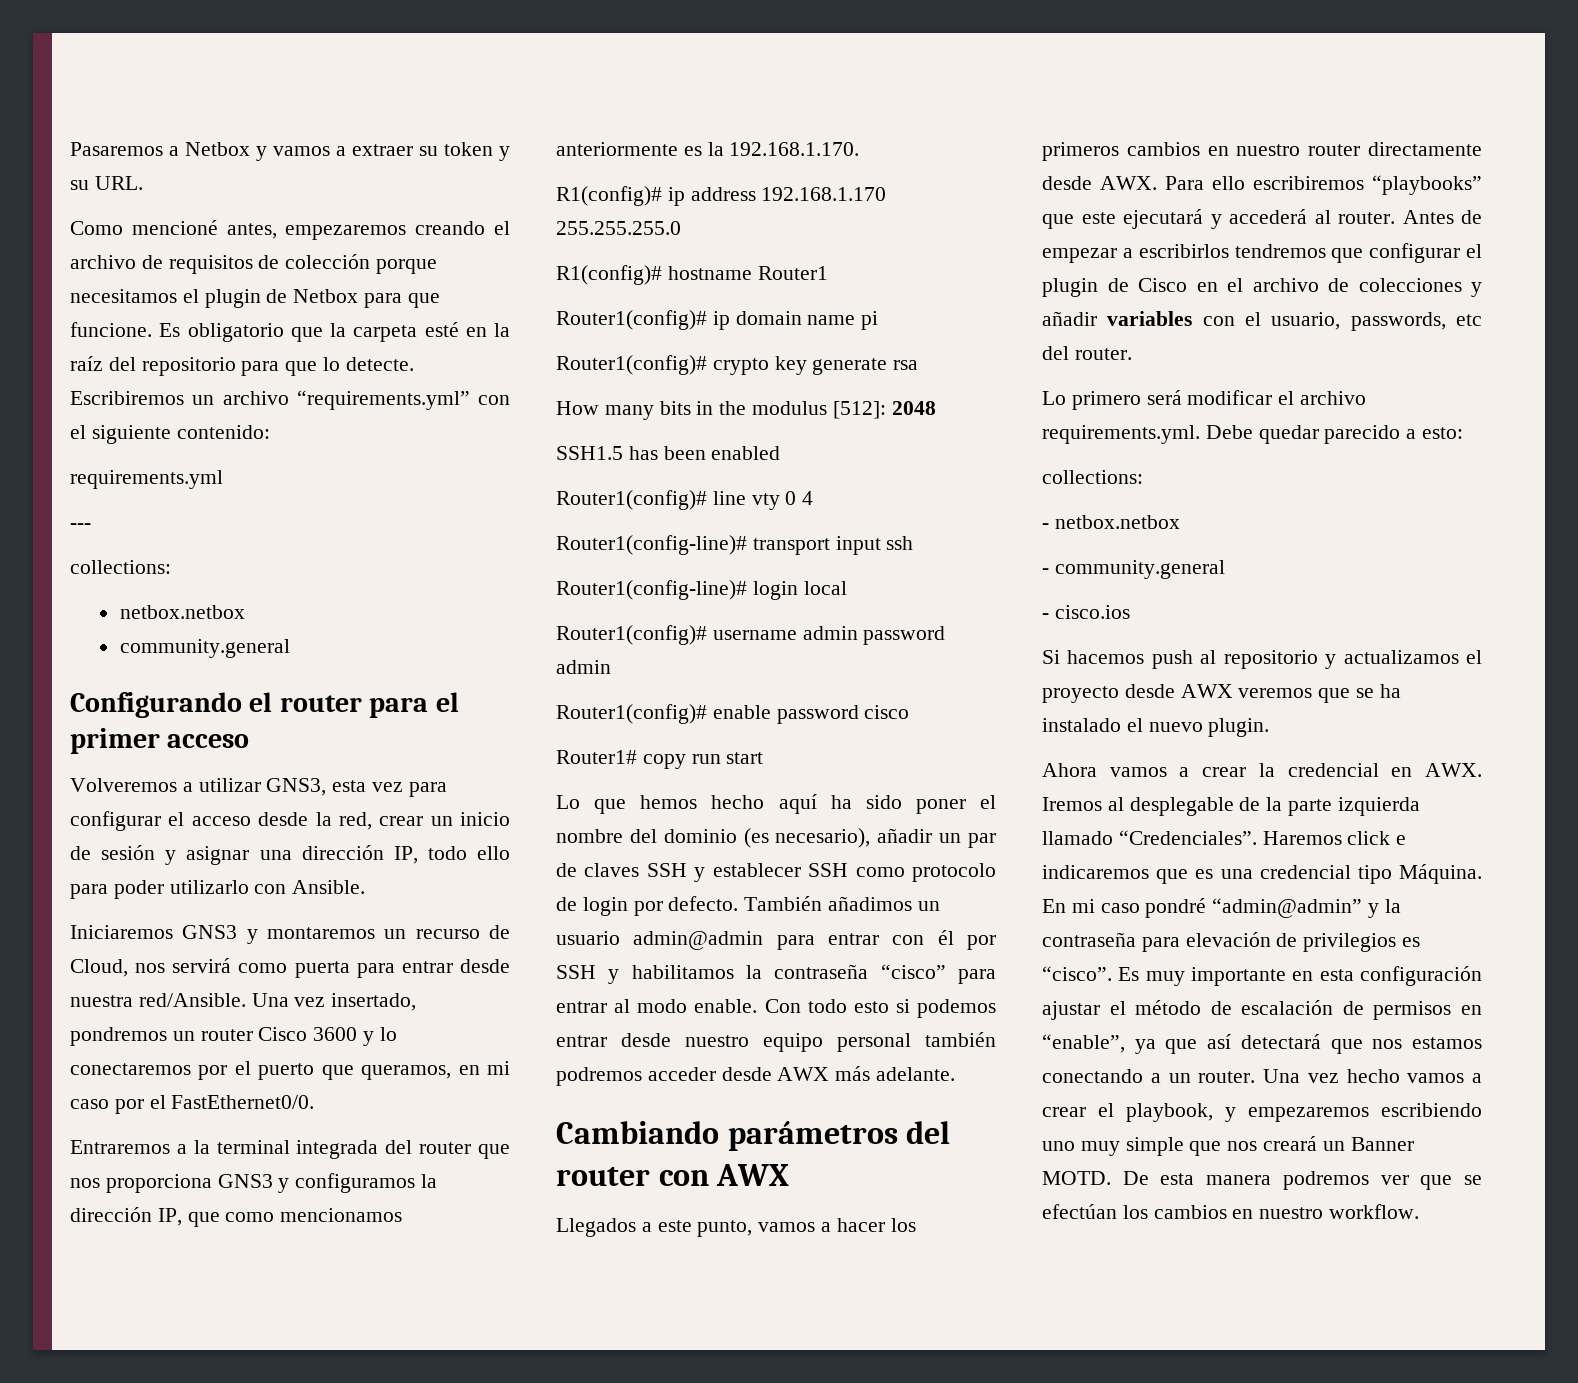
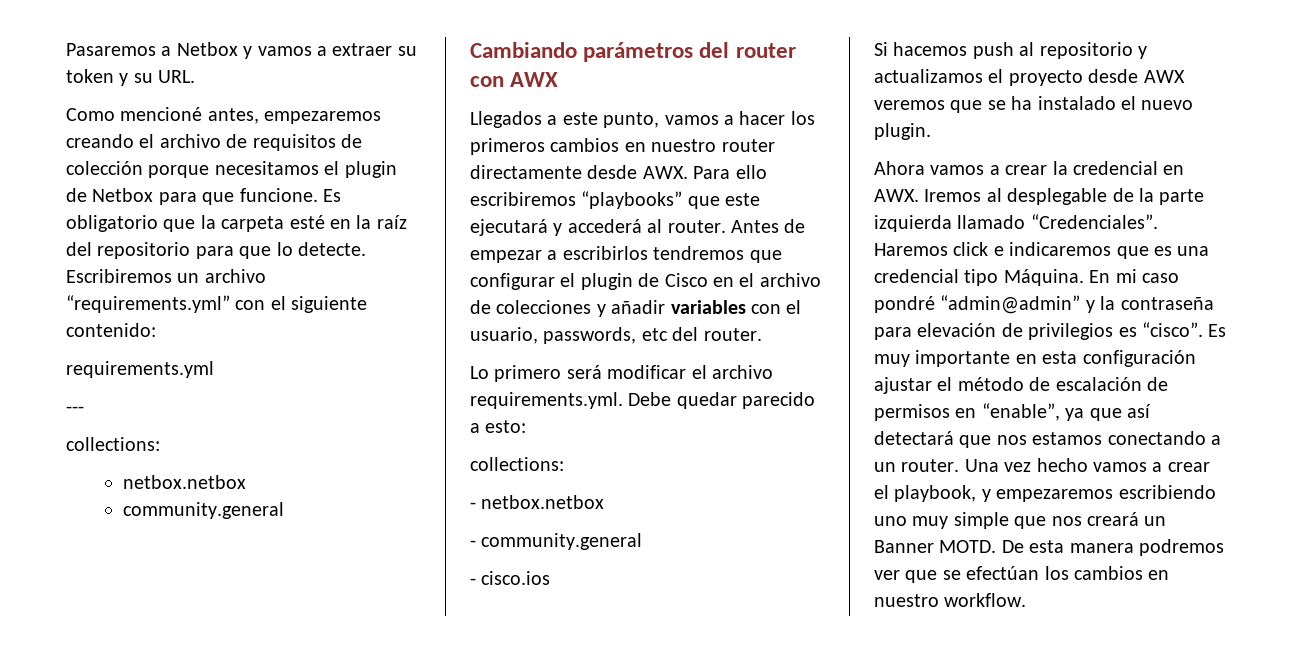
[70,692,459,718] [70,728,250,754] [70,778,447,797] [70,811,510,831] [70,845,510,865] [70,880,366,899] [70,925,510,944] [70,958,511,978] [70,993,417,1011] [70,1027,397,1046] [70,1061,511,1080] [70,1095,315,1114] [70,1140,510,1159] [70,1173,438,1193] [70,1207,403,1227] [556,142,860,156] [556,186,887,206] [556,221,681,235] [556,265,828,285] [556,310,879,330] [556,355,919,375] [556,401,936,420] [556,446,781,460] [556,490,814,510] [556,535,914,555] [556,580,847,600] [556,625,946,645] [556,660,611,674] [556,704,910,724] [556,750,764,769] [556,794,996,814] [556,828,996,848] [556,863,996,882] [556,896,940,916] [556,930,996,950] [556,964,996,984] [556,999,996,1018] [556,1032,996,1052] [556,1066,956,1086] // Configurando el router para el primer acceso // Volveremos a utilizar GNS3, esta vez para configurar el acceso desde la red, crear un inicio de sesión y asignar una dirección IP, todo ello para poder utilizarlo con Ansible. // Iniciaremos GNS3 y montaremos un recurso de Cloud, nos servirá como puerta para entrar desde nuestra red/Ansible. Una vez insertado, pondremos un router Cisco 3600 y lo conectaremos por el puerto que queramos, en mi caso por el FastEthernet0/0. // Entraremos a la terminal integrada del router que nos proporciona GNS3 y configuramos la dirección IP, que como mencionamos anteriormente es la 192.168.1.170. // R1(config)# ip address 192.168.1.170 255.255.255.0 // R1(config)# hostname Router1 // Router1(config)# ip domain name pi // Router1(config)# crypto key generate rsa // How many bits in the modulus [512]: 2048 // SSH1.5 has been enabled // Router1(config)# line vty 0 4 // Router1(config-line)# transport input ssh // Router1(config-line)# login local // Router1(config)# username admin password admin // Router1(config)# enable password cisco // Router1# copy run start // Lo que hemos hecho aquí ha sido poner el nombre del dominio (es necesario), añadir un par de claves SSH y establecer SSH como protocolo de login por defecto. También añadimos un usuario admin@admin para entrar con él por SSH y habilitamos la contraseña “cisco” para entrar al modo enable. Con todo esto si podemos entrar desde nuestro equipo personal también podremos acceder desde AWX más adelante. -> (285, 510) none

